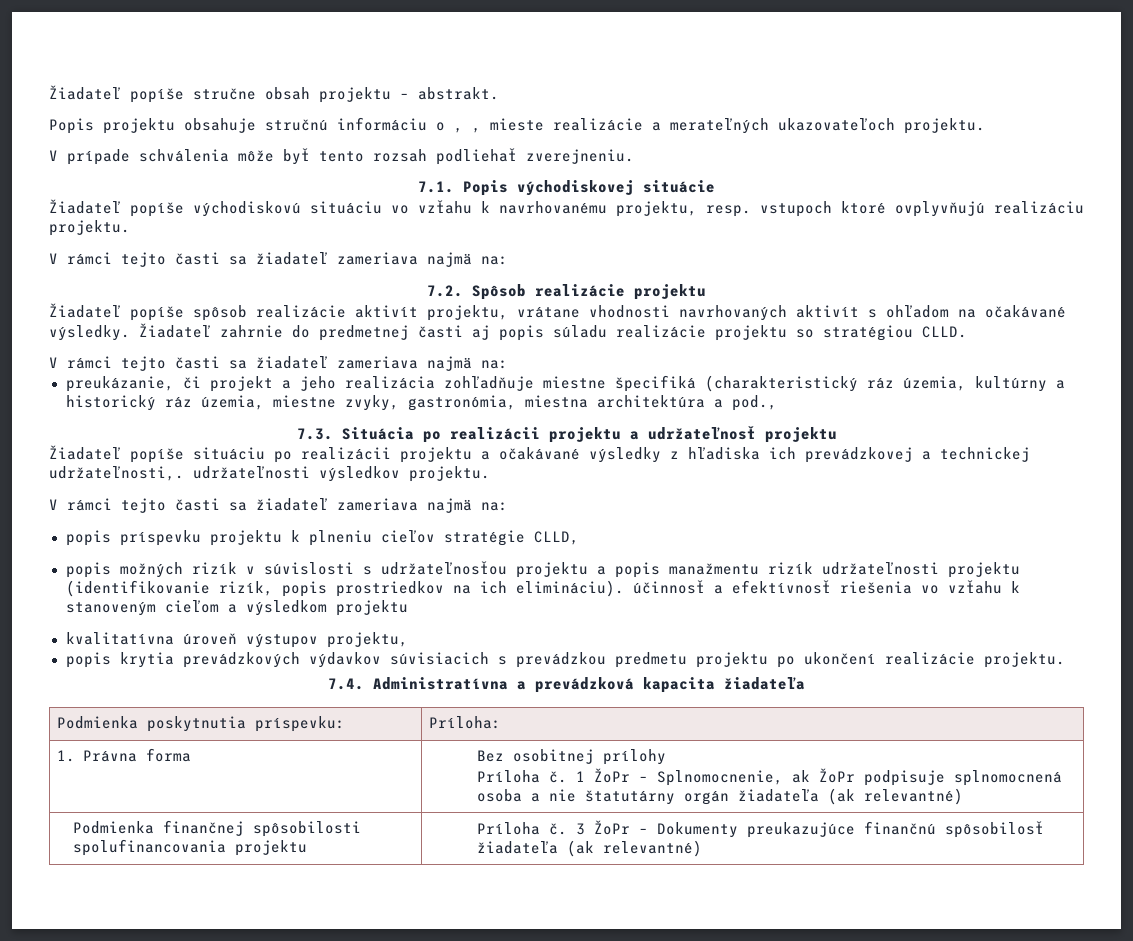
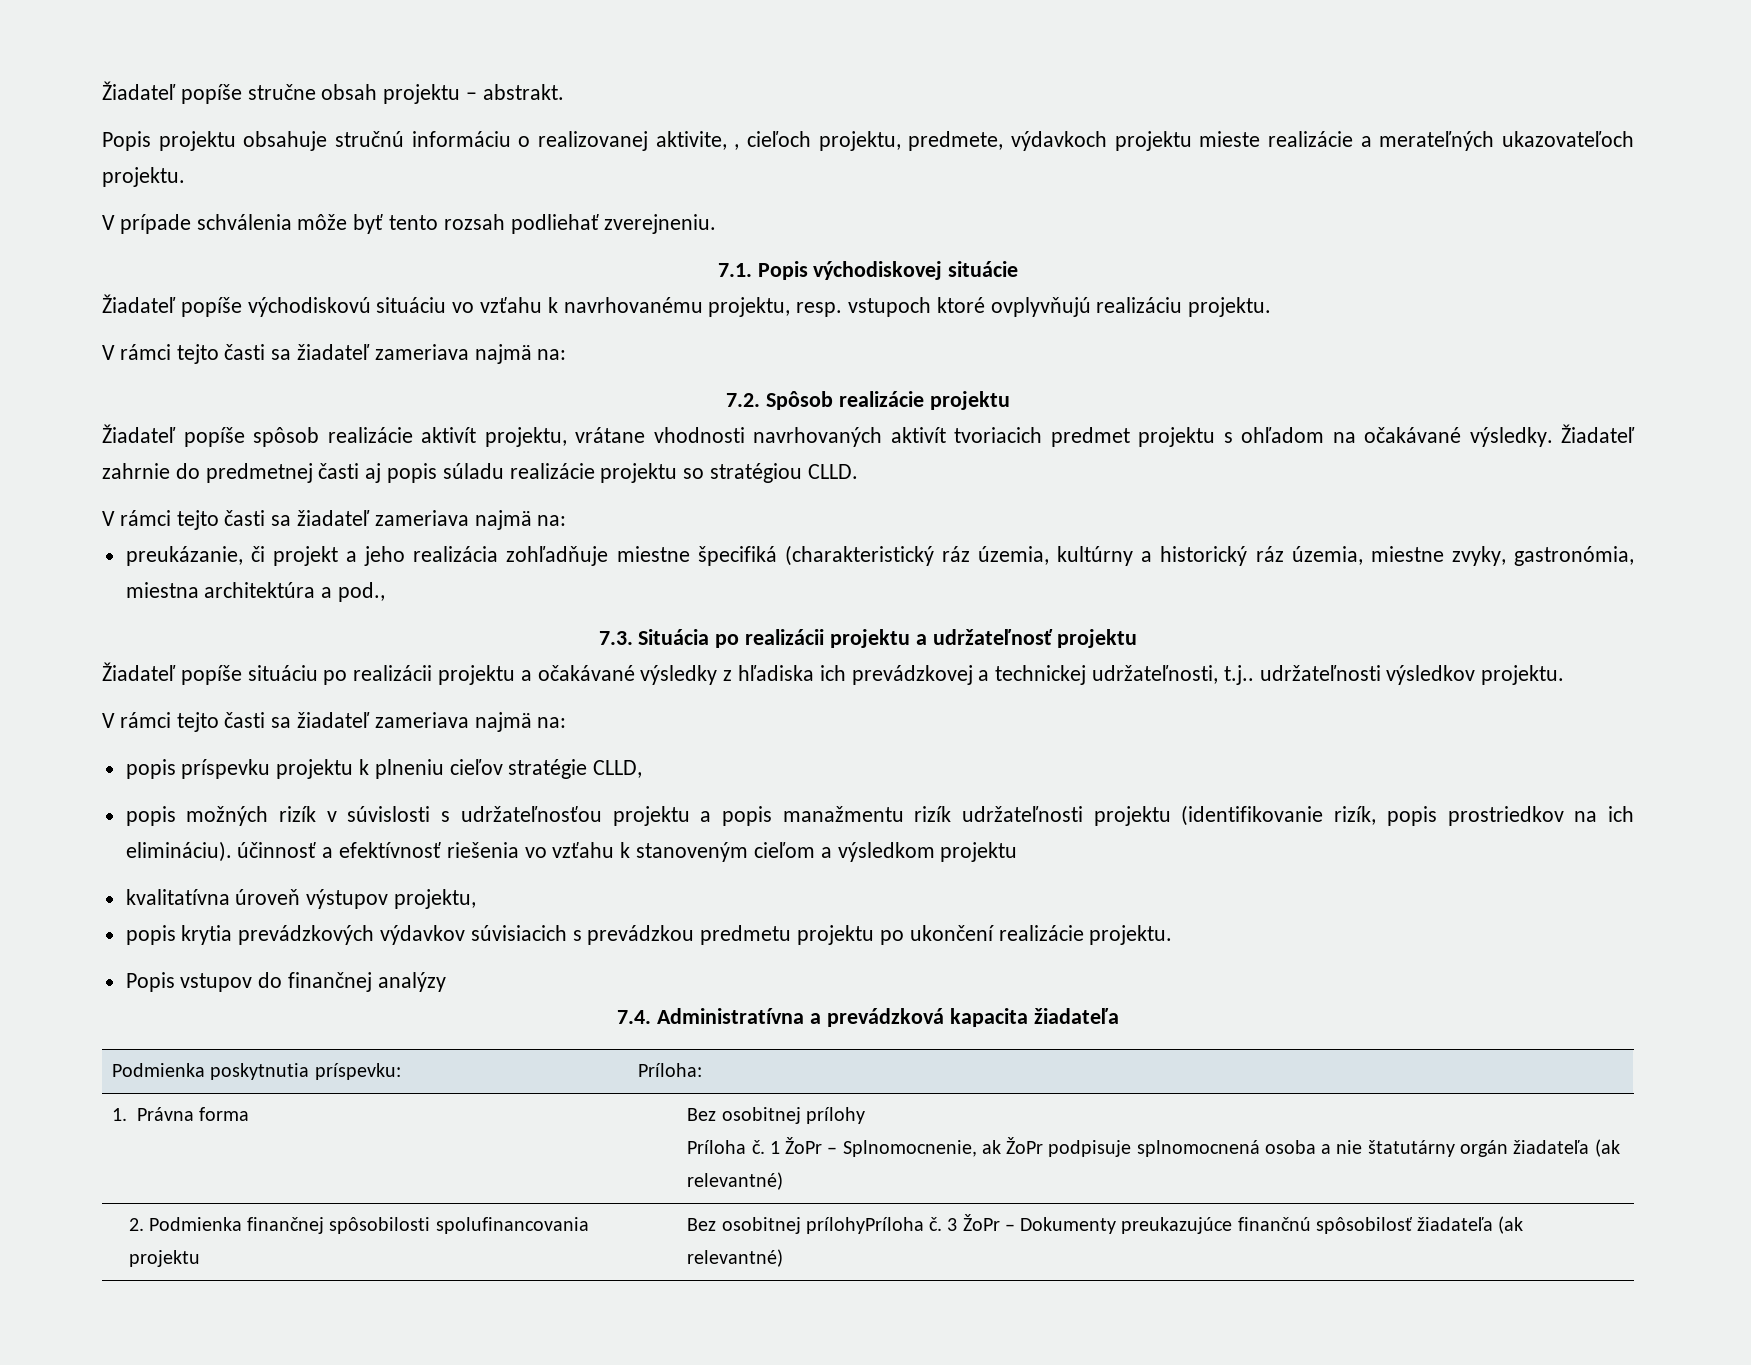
[454,128,481,133] , , -> [538,131,1192,151] realizovanej aktivite, , cieľoch projektu, predmete, výdavkoch projektu
(859, 311) none -> [954,427,1215,447] tvoriacich predmet projektu
[49,466,184,481] udržateľnosti,. -> [1092,665,1254,685] udržateľnosti, t.j..
(1065, 660) none -> [125,972,446,992] // Popis vstupov do finančnej analýzy
(963, 796) none -> [128,1218,144,1231] 2.
[476,822,540,835] Príloha -> [687,1217,924,1234] Bez osobitnej prílohyPríloha

